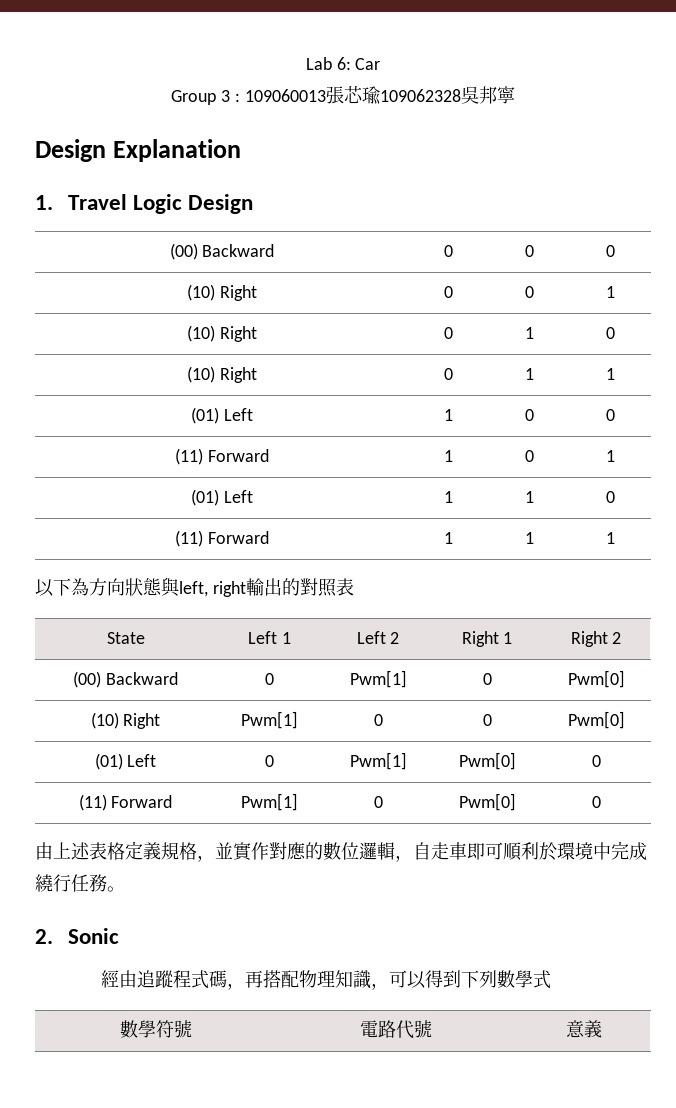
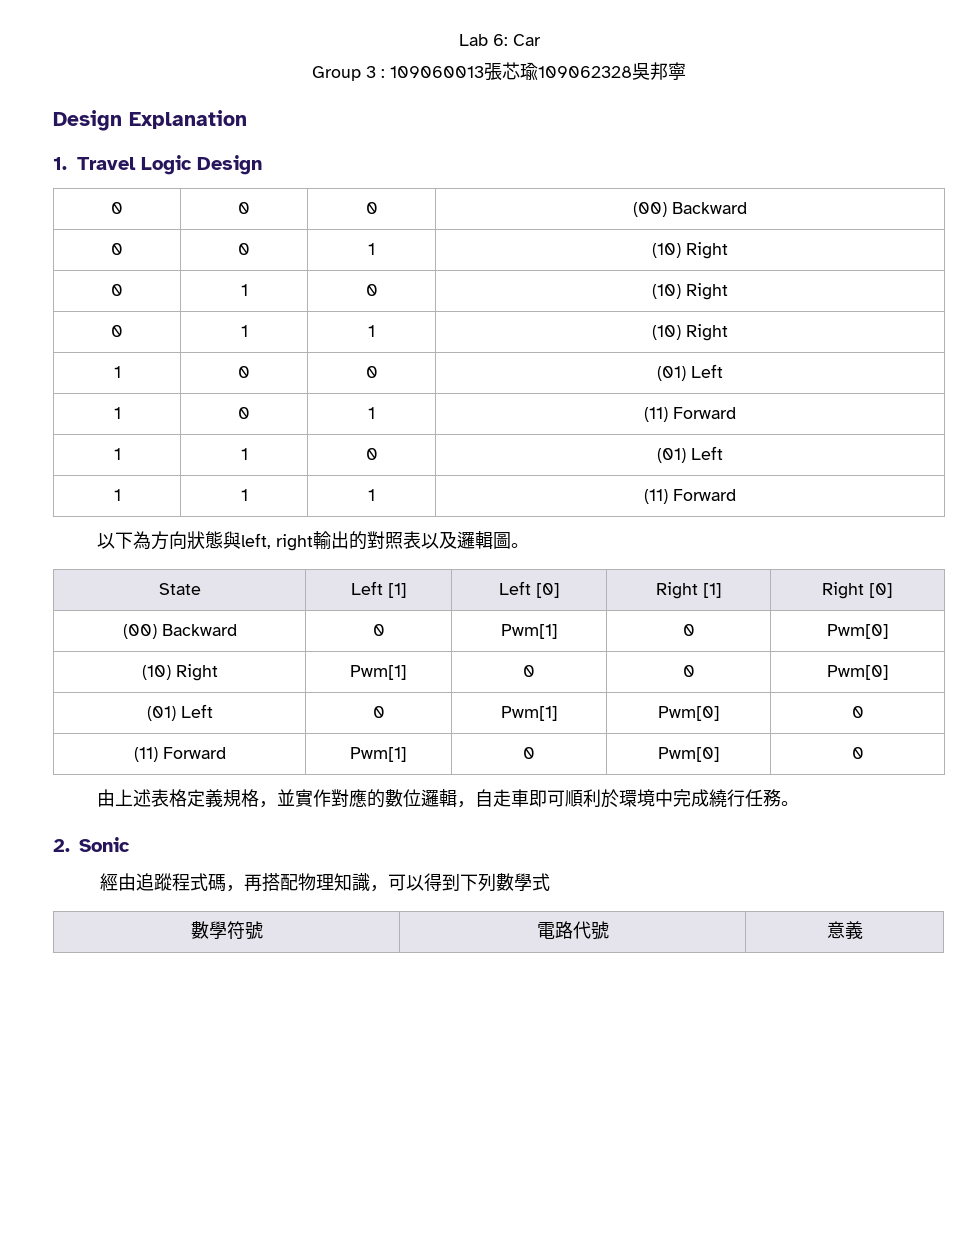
[169,243,275,260] [444,245,453,257] [524,245,534,257] [605,245,615,257] [187,284,257,301] [444,286,453,298] [524,286,534,298] [605,286,615,298] [187,325,257,342] [444,327,453,339] [524,327,534,339] [605,327,615,339] [187,366,257,383] [444,368,453,380] [524,368,534,380] [605,368,615,380] [191,407,253,424] [444,409,453,421] [524,409,534,421] [605,409,615,421] [175,448,269,465] [444,450,453,462] [524,450,534,462] [605,450,615,462] [191,489,253,506] [444,491,453,503] [524,491,534,503] [605,491,615,503] [175,530,269,547] [444,532,453,544] [524,532,534,544] [605,532,615,544] (00) Backward | 0 | 0 | 0 // (10) Right | 0 | 0 | 1 // (10) Right | 0 | 1 | 0 // (10) Right | 0 | 1 | 1 // (01) Left | 1 | 0 | 0 // (11) Forward | 1 | 0 | 1 // (01) Left | 1 | 1 | 0 // (11) Forward | 1 | 1 | 1 -> [111,202,123,214] [238,202,250,214] [365,202,378,214] [633,202,747,217] [111,243,123,255] [238,243,250,255] [368,243,375,255] [652,242,728,259] [111,284,123,296] [240,284,248,296] [365,284,378,296] [652,283,728,300] [111,325,123,337] [240,325,248,337] [368,325,375,337] [652,324,728,341] [113,366,121,378] [238,366,250,378] [365,366,378,378] [657,364,723,381] [113,407,121,419] [238,407,250,419] [368,407,375,419] [644,407,736,422] [113,448,121,460] [240,448,248,460] [365,448,378,460] [657,446,723,463] [113,489,121,501] [240,489,248,501] [368,489,375,501] [644,489,736,504] 0 | 0 | 0 | (00) Backward // 0 | 0 | 1 | (10) Right // 0 | 1 | 0 | (10) Right // 0 | 1 | 1 | (10) Right // 1 | 0 | 0 | (01) Left // 1 | 0 | 1 | (11) Forward // 1 | 1 | 0 | (01) Left // 1 | 1 | 1 | (11) Forward
(354, 587) none -> [421,531,530,549] 以及邏輯圖。
[281,632,291,644] [356,631,400,644] [461,631,513,647] [570,631,622,647] 1 | Left 2 | Right 1 | Right 2 -> [387,583,407,598] [498,581,560,598] [655,582,722,599] [822,582,893,599] [1] | Left [0] | Right [1] | Right [0]

